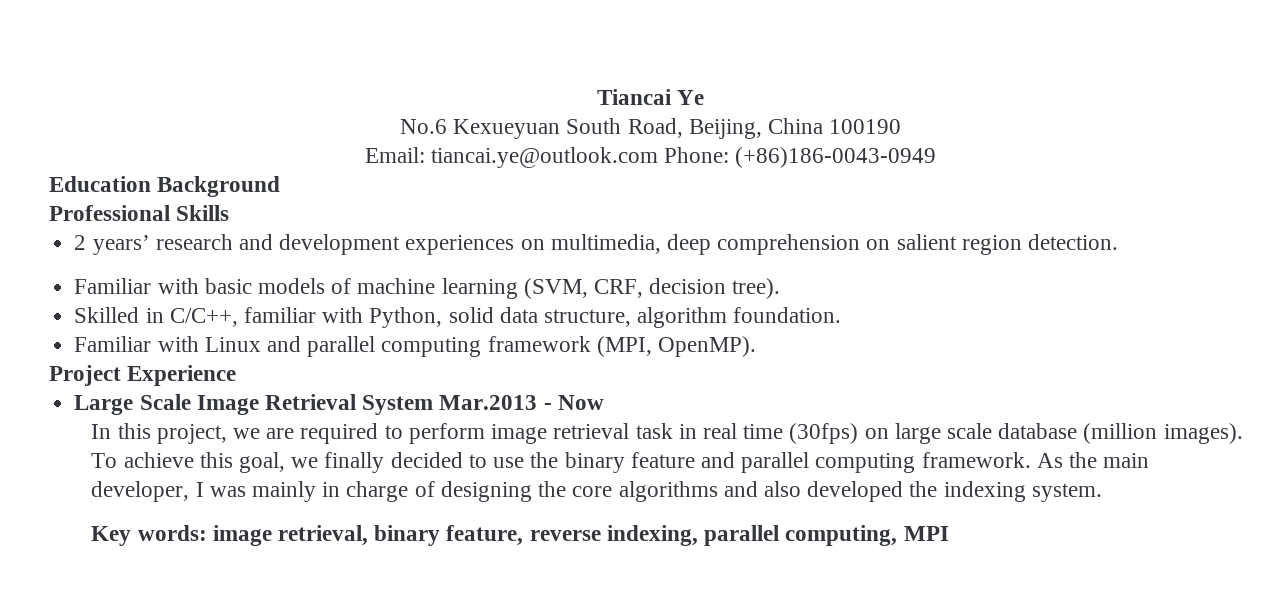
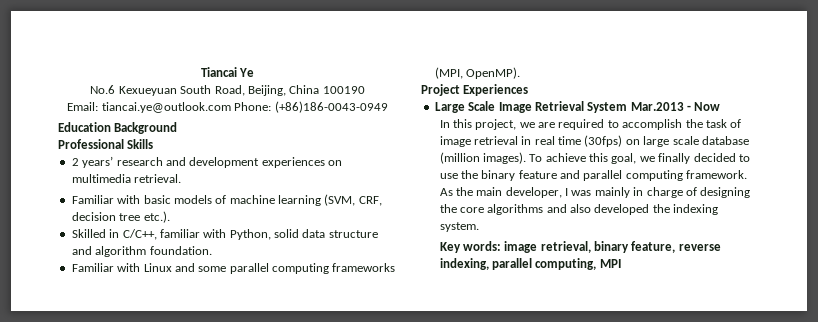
[550,234,1119,255] multimedia, deep comprehension on salient region detection. -> [71,174,182,183] multimedia retrieval.
[732,278,781,299] tree). -> [119,211,170,223] tree etc.).
[543,309,631,327] structure, -> [328,230,378,238] [71,246,92,255] structure and
[307,336,591,357] parallel computing framework -> [198,263,396,274] some parallel computing frameworks
[127,365,237,386] Experience -> [463,84,529,96] Experiences
[408,423,485,444] perform -> [622,119,742,130] accomplish the task of
[635,423,673,439] task -> (518, 140) none

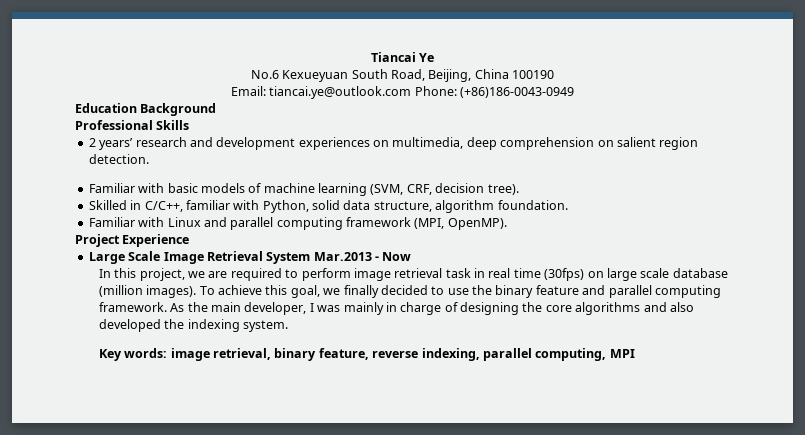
[71,174,182,183] multimedia retrieval. -> [392,137,699,150] [88,154,149,164] multimedia, deep comprehension on salient region detection.
[119,211,170,223] tree etc.). -> [487,184,519,195] tree).
[328,230,378,238] [71,246,92,255] structure and -> [373,201,432,212] structure,
[198,263,396,274] some parallel computing frameworks -> [230,217,411,230] parallel computing framework
[463,84,529,96] Experiences -> [122,234,190,247] Experience
[622,119,742,130] accomplish the task of -> [301,268,351,281] perform
(518, 140) none -> [445,268,471,278] task

